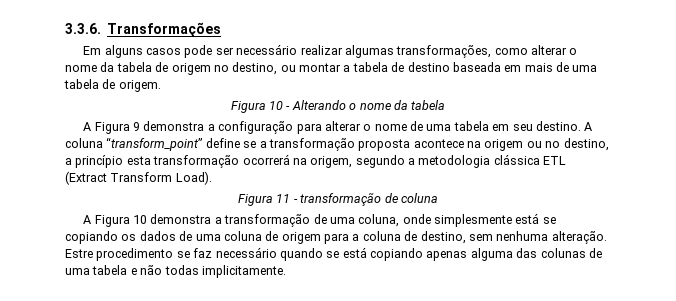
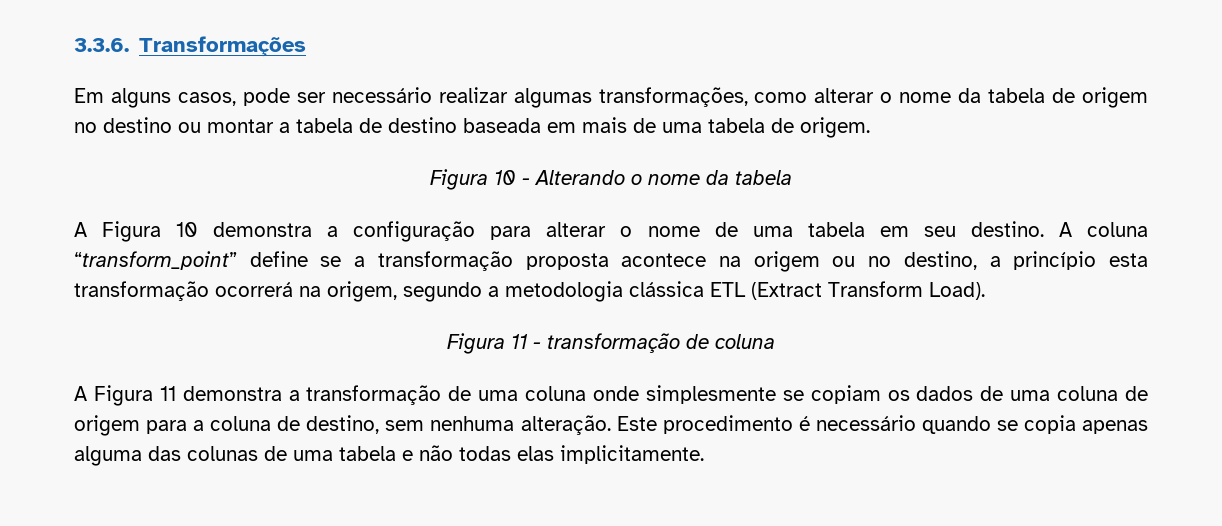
[146,48,182,55] casos -> [177,92,236,106] casos,
[232,62,278,75] destino, -> [103,117,172,133] destino
[133,122,141,131] 9 -> [176,222,199,237] 10
[133,215,148,224] 10 -> [159,386,176,401] 11
[358,214,400,227] coluna, -> [525,386,587,401] coluna
[515,213,556,224] [65,231,118,244] está se copiando -> [782,385,881,404] se copiam
[65,248,213,261] Estre procedimento se faz -> [616,415,810,434] Este procedimento é
[342,247,423,261] está copiando -> [1023,415,1076,434] copia
(199, 270) none -> [517,446,554,461] elas

